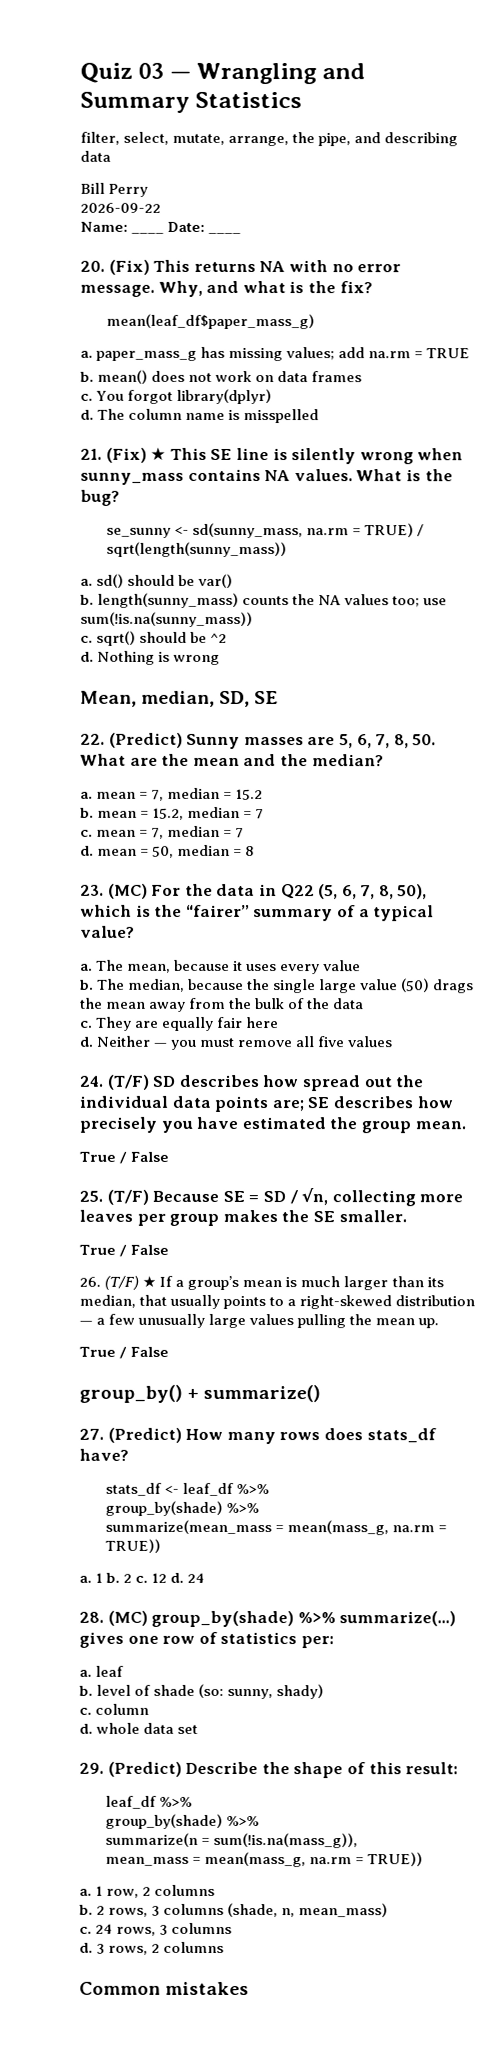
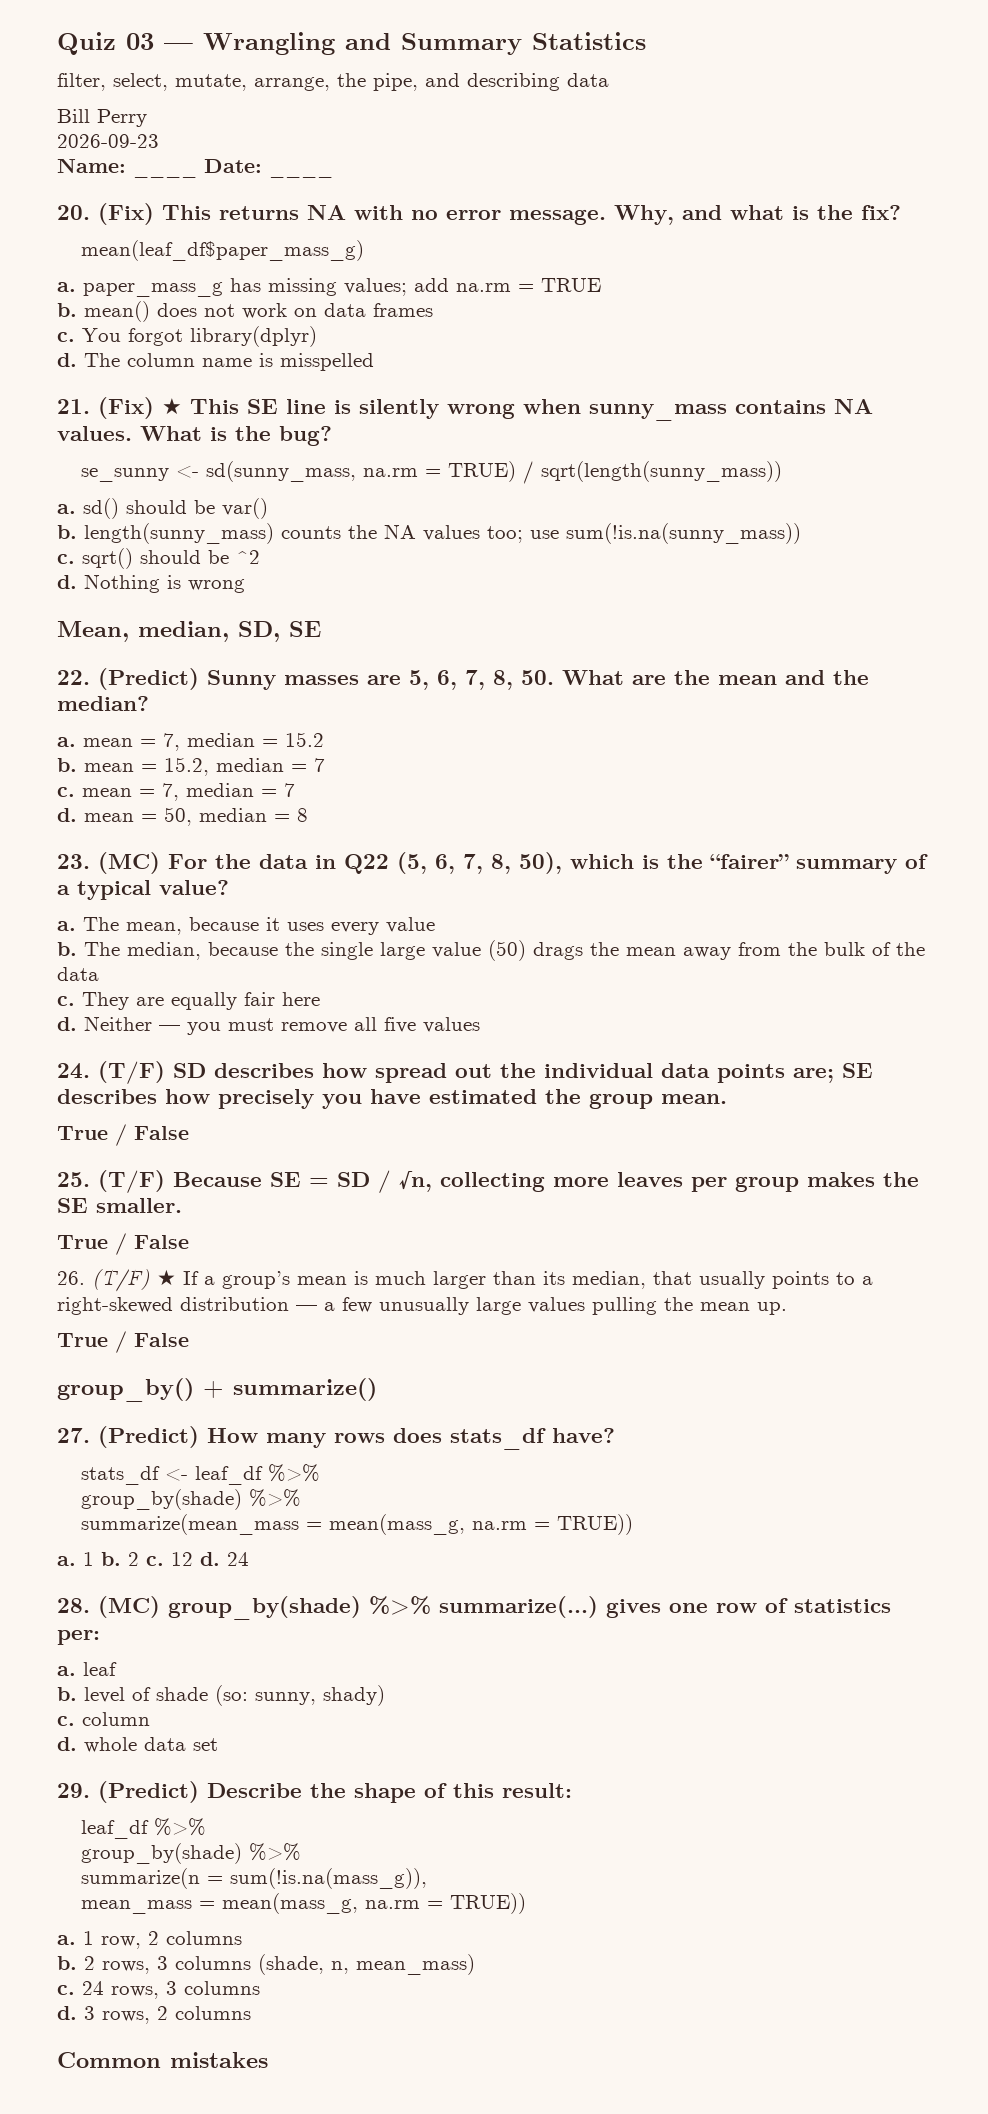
[80,202,161,213] 2026-09-22 -> [57,134,159,148] 2026-09-23

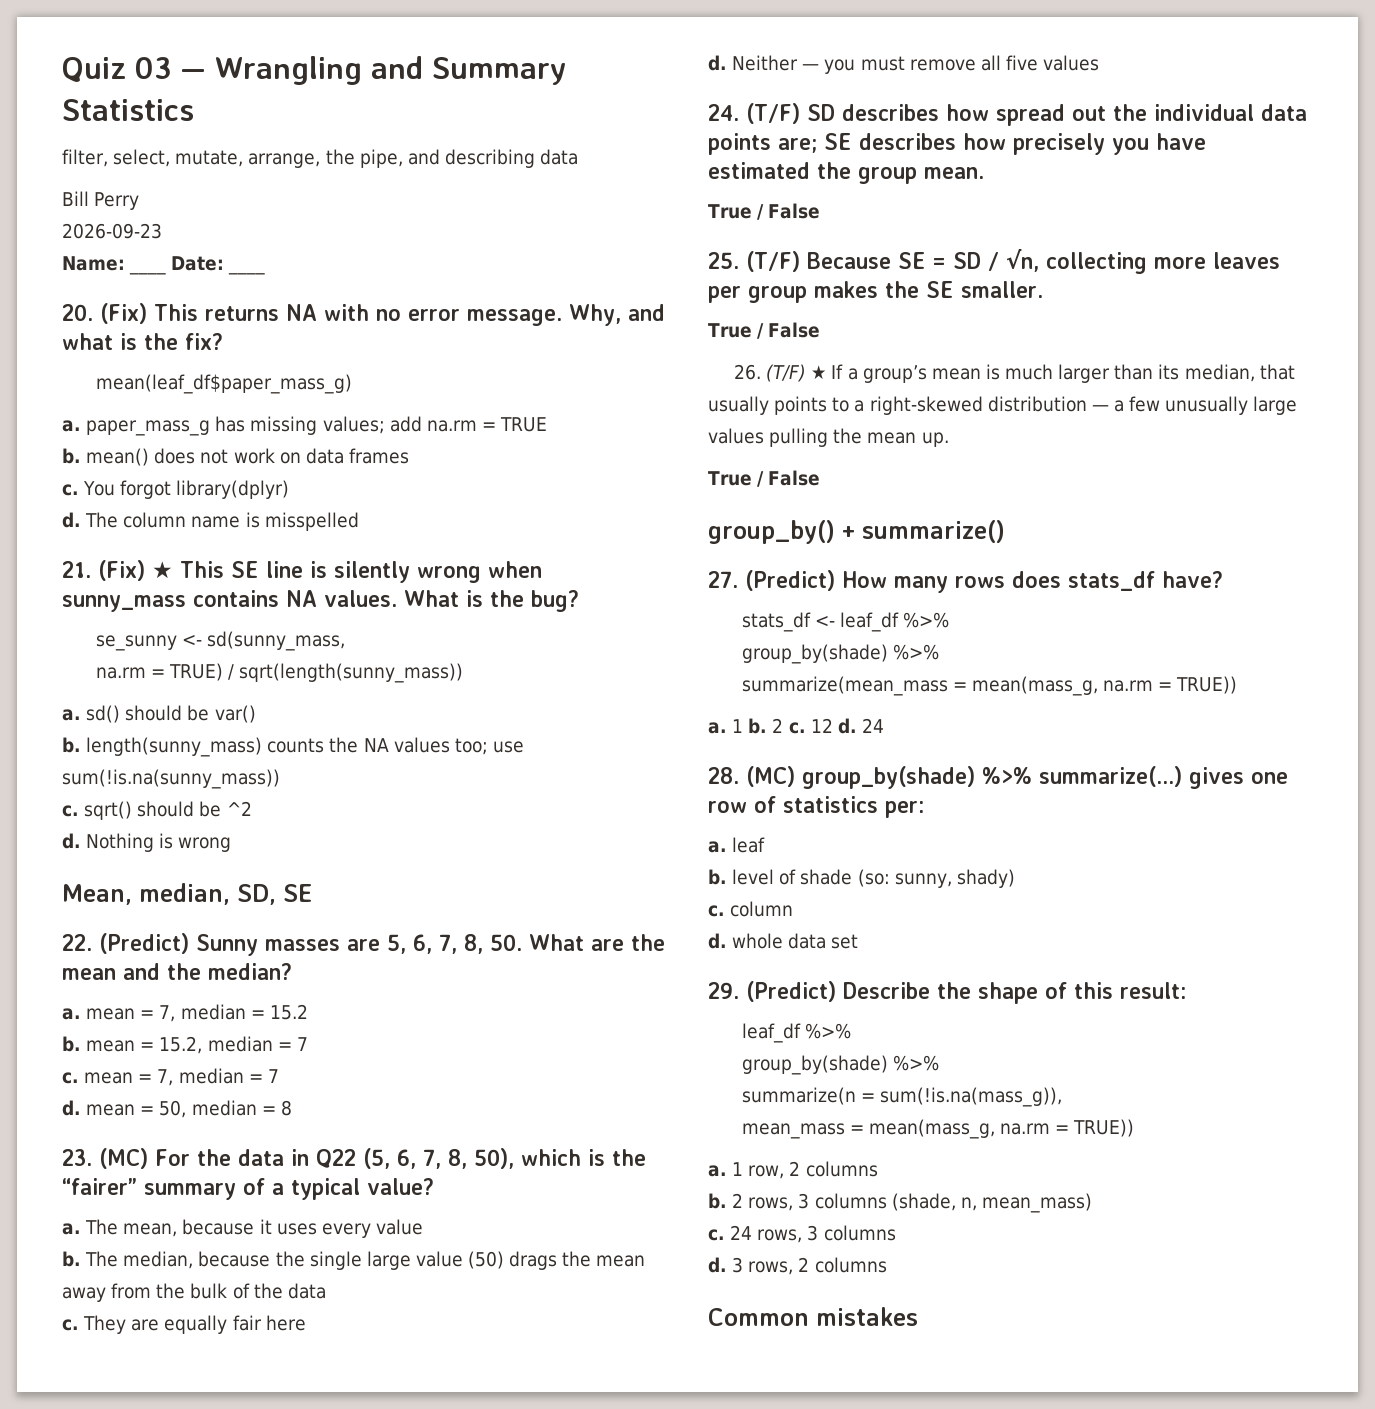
(357, 471) none -> (345, 641) //

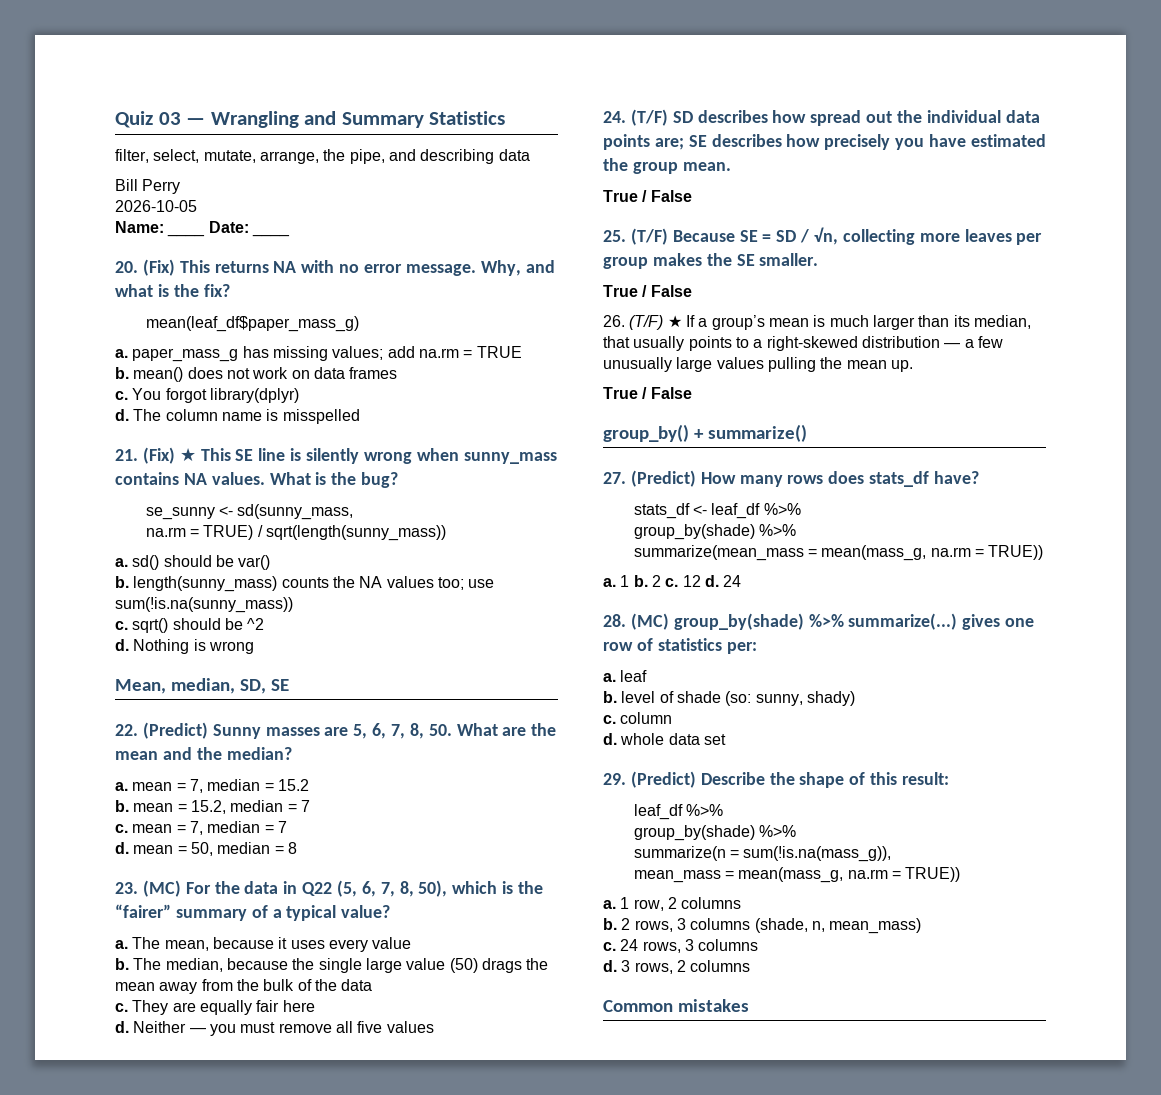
[62,223,162,239] 2026-09-23 -> [115,200,197,212] 2026-10-05

